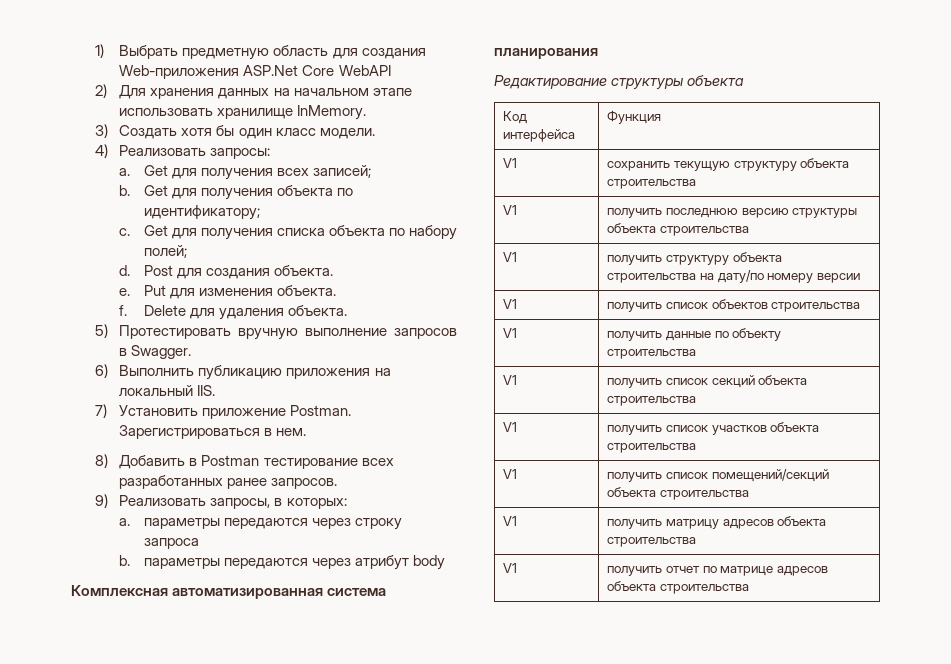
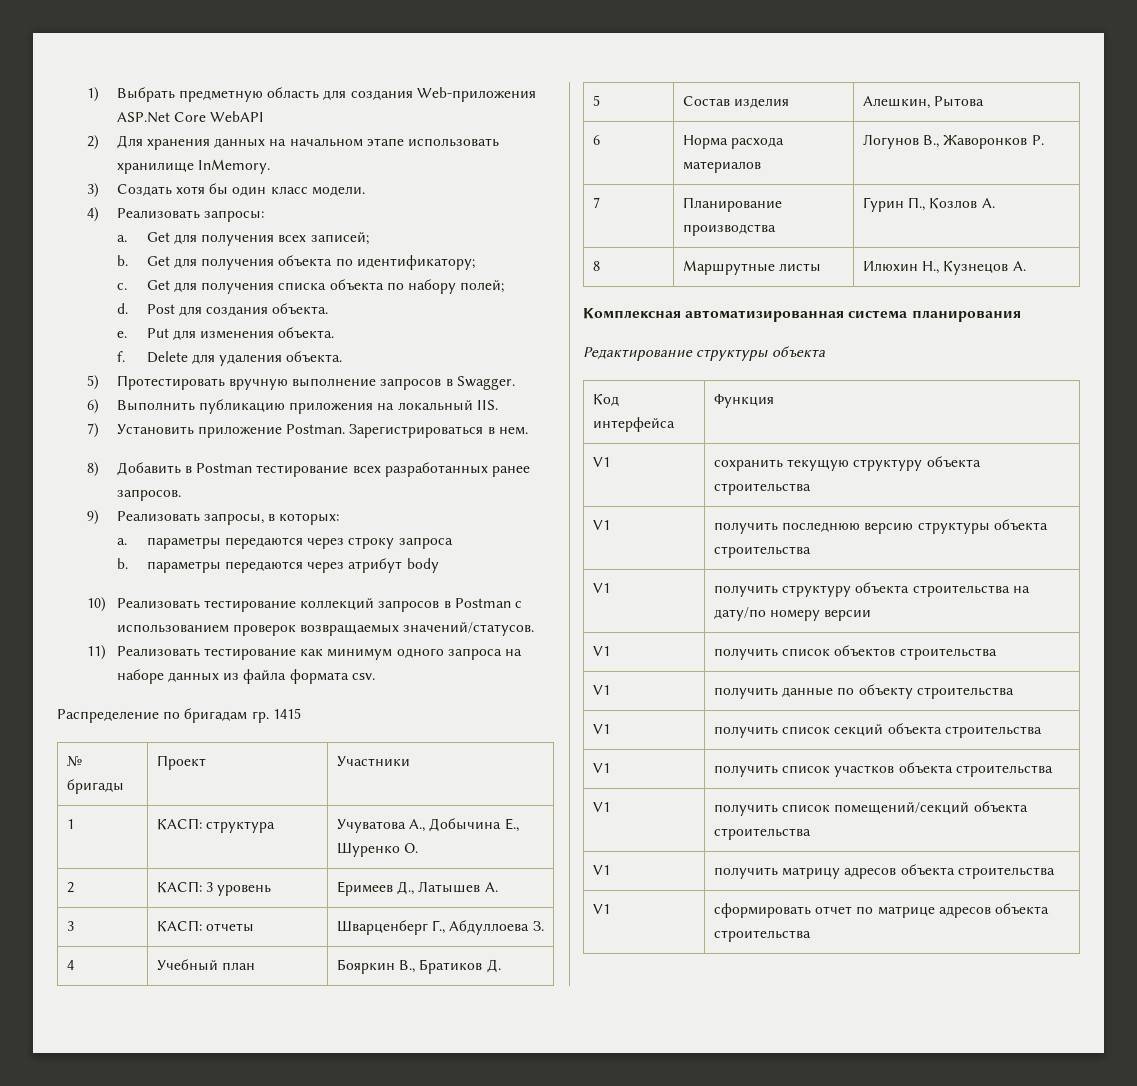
(445, 562) none -> [86,597,522,612] [116,622,535,636] [86,645,522,660] [116,669,375,684] [57,708,301,723] [66,756,82,767] [66,779,124,794] [156,755,206,770] [336,756,410,767] [66,819,74,829] [156,818,276,833] [336,818,519,833] [336,843,419,857] [66,882,74,893] [156,881,272,896] [336,881,498,896] [66,921,74,931] [156,920,255,932] [336,920,544,935] [66,960,74,970] [156,959,256,971] [336,959,501,974] [592,95,600,106] [682,96,790,108] [862,96,985,109] [592,135,600,145] [682,135,785,149] [682,161,761,173] [862,134,1044,149] [592,197,600,208] [682,197,782,212] [682,224,776,236] [862,197,995,212] [592,261,600,271] [682,260,822,275] [862,261,1026,275] // 10) Реализовать тестирование коллекций запросов в Postman с использованием проверок возвращаемых значений/статусов. // 11) Реализовать тестирование как минимум одного запроса на наборе данных из файла формата csv. // Распределение по бригадам гр. 1415 // № бригады | Проект | Участники // 1 | КАСП: структура | Учуватова А., Добычина Е., Шуренко О. // 2 | КАСП: 3 уровень | Еримеев Д., Латышев А. // 3 | КАСП: отчеты | Шварценберг Г., Абдуллоева З. // 4 | Учебный план | Бояркин В., Братиков Д. // 5 | Состав изделия | Алешкин, Рытова // 6 | Норма расхода материалов | Логунов В., Жаворонков Р. // 7 | Планирование производства | Гурин П., Козлов А. // 8 | Маршрутные листы | Илюхин Н., Кузнецов А.
[607,566,663,576] получить -> [713,903,811,918] сформировать

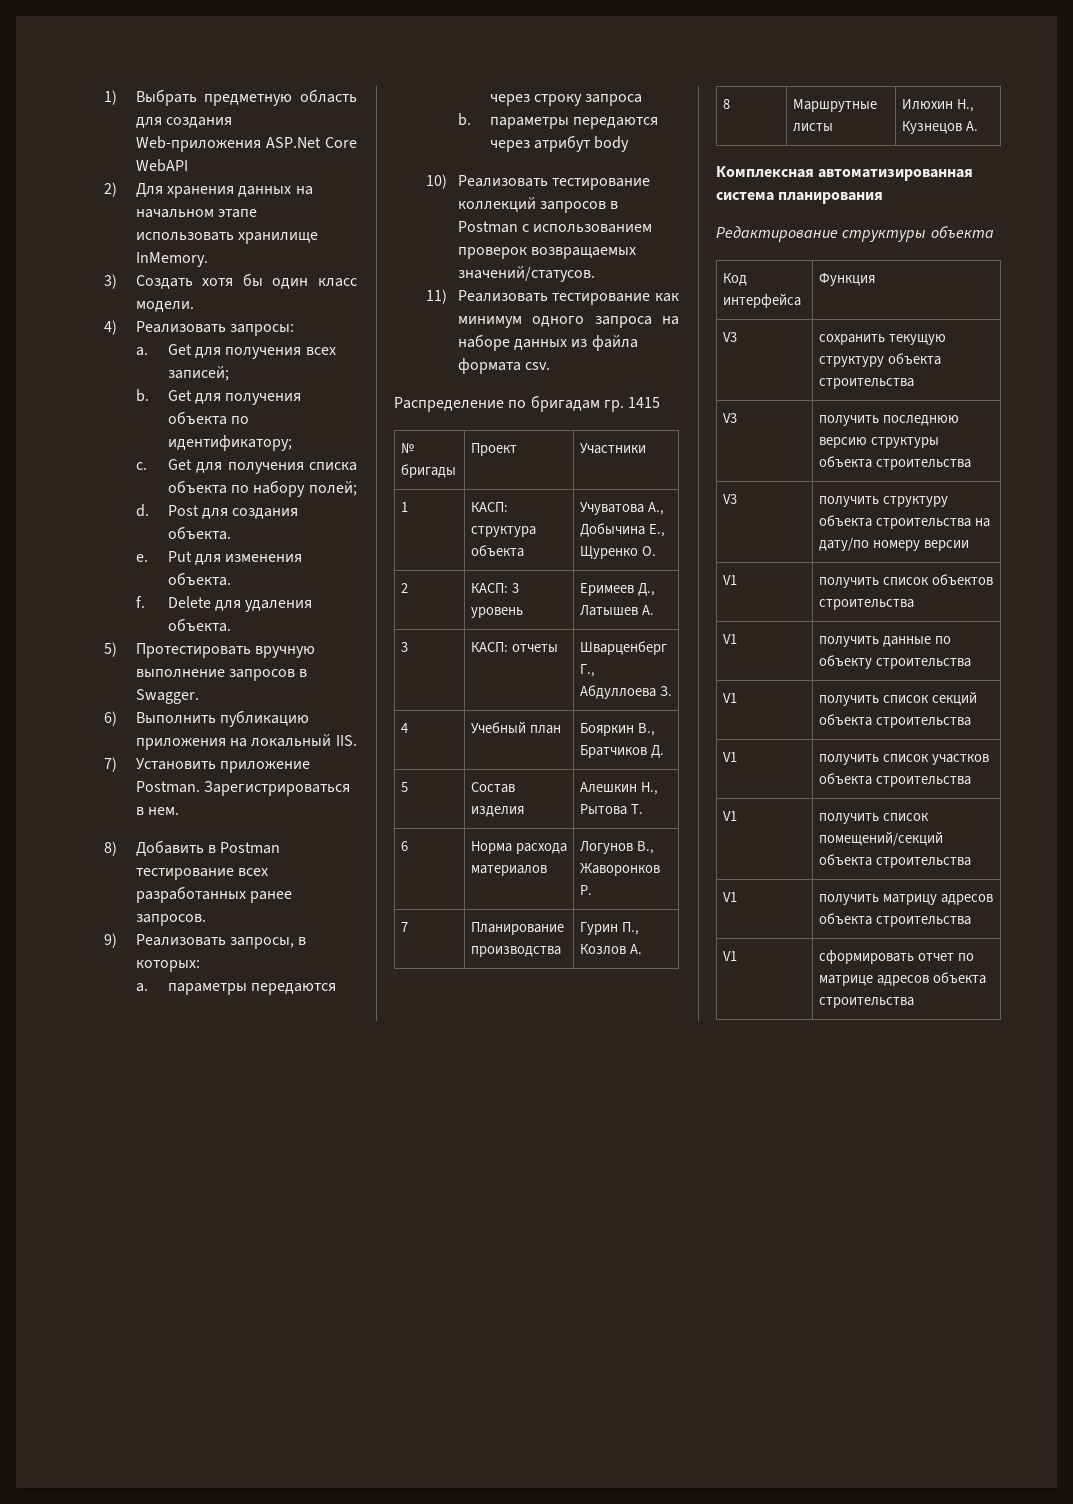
(276, 827) none -> [470,545,524,557] объекта
[336,843,400,857] Шуренко -> [579,546,638,559] Щуренко
[419,959,483,974] Братиков -> [579,745,647,758] Братчиков
[862,96,930,109] Алешкин, -> [579,782,658,795] Алешкин Н.,
(985, 101) none -> [630,804,643,814] Т.
[592,457,610,467] V1 -> [722,332,737,342] V3
[592,520,610,530] V1 -> [722,413,737,423] V3
[592,583,610,593] V1 -> [722,494,737,504] V3

